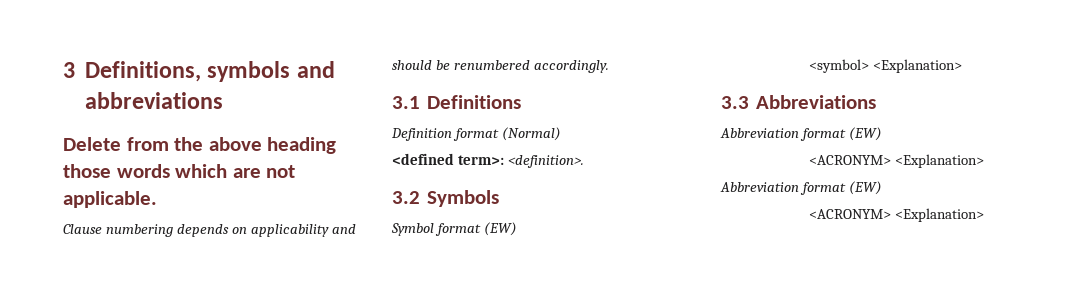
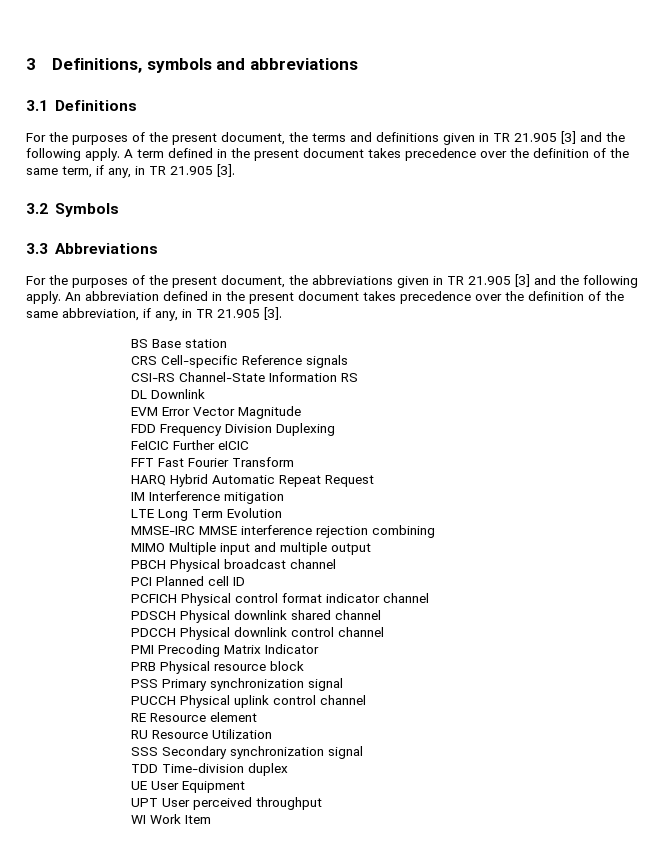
[63,137,337,154] [63,164,296,178] [63,191,157,208] [63,224,356,237] [392,60,609,73] [392,95,522,109] [391,127,561,141] [392,153,584,168] [392,190,500,207] [391,222,517,236] [809,59,963,73] [721,95,877,109] [720,127,882,141] [809,154,985,168] [720,181,882,195] [809,208,985,222] Delete from the above heading those words which are not applicable. // Clause numbering depends on applicability and should be renumbered accordingly. // 3.1 Definitions // Definition format (Normal) // <defined term>: <definition>. // 3.2 Symbols // Symbol format (EW) // <symbol> <Explanation> // 3.3 Abbreviations // Abbreviation format (EW) // <ACRONYM> <Explanation> // Abbreviation format (EW) // <ACRONYM> <Explanation> -> [26,100,137,111] [26,131,625,145] [26,148,629,161] [26,164,235,178] [26,203,119,217] [26,243,158,254] [26,274,638,288] [26,291,624,304] [26,307,282,321] [130,339,227,348] [130,355,348,368] [130,372,358,382] [130,389,205,399] [130,406,301,419] [130,423,335,436] [130,440,249,450] [130,457,294,467] [130,474,374,487] [130,491,284,504] [130,508,282,521] [130,525,435,538] [130,542,371,555] [130,559,336,572] [130,576,245,586] [130,593,429,606] [130,610,381,623] [130,627,384,640] [130,644,319,657] [130,661,304,674] [130,678,343,691] [130,695,366,708] [130,712,257,722] [130,729,272,739] [130,746,363,759] [130,763,288,776] [130,781,245,793] [130,797,322,810] [130,814,211,824] 3.1 Definitions // For the purposes of the present document, the terms and definitions given in TR 21.905 [3] and the following apply. A term defined in the present document takes precedence over the definition of the same term, if any, in TR 21.905 [3]. // 3.2 Symbols // 3.3 Abbreviations // For the purposes of the present document, the abbreviations given in TR 21.905 [3] and the following apply. An abbreviation defined in the present document takes precedence over the definition of the same abbreviation, if any, in TR 21.905 [3]. // BS Base station // CRS Cell-specific Reference signals // CSI-RS Channel-State Information RS // DL Downlink // EVM Error Vector Magnitude // FDD Frequency Division Duplexing // FeICIC Further eICIC // FFT Fast Fourier Transform // HARQ Hybrid Automatic Repeat Request // IM Interference mitigation // LTE Long Term Evolution // MMSE-IRC MMSE interference rejection combining // MIMO Multiple input and multiple output // PBCH Physical broadcast channel // PCI Planned cell ID // PCFICH Physical control format indicator channel // PDSCH Physical downlink shared channel // PDCCH Physical downlink control channel // PMI Precoding Matrix Indicator // PRB Physical resource block // PSS Primary synchronization signal // PUCCH Physical uplink control channel // RE Resource element // RU Resource Utilization // SSS Secondary synchronization signal // TDD Time-division duplex // UE User Equipment // UPT User perceived throughput // WI Work Item

